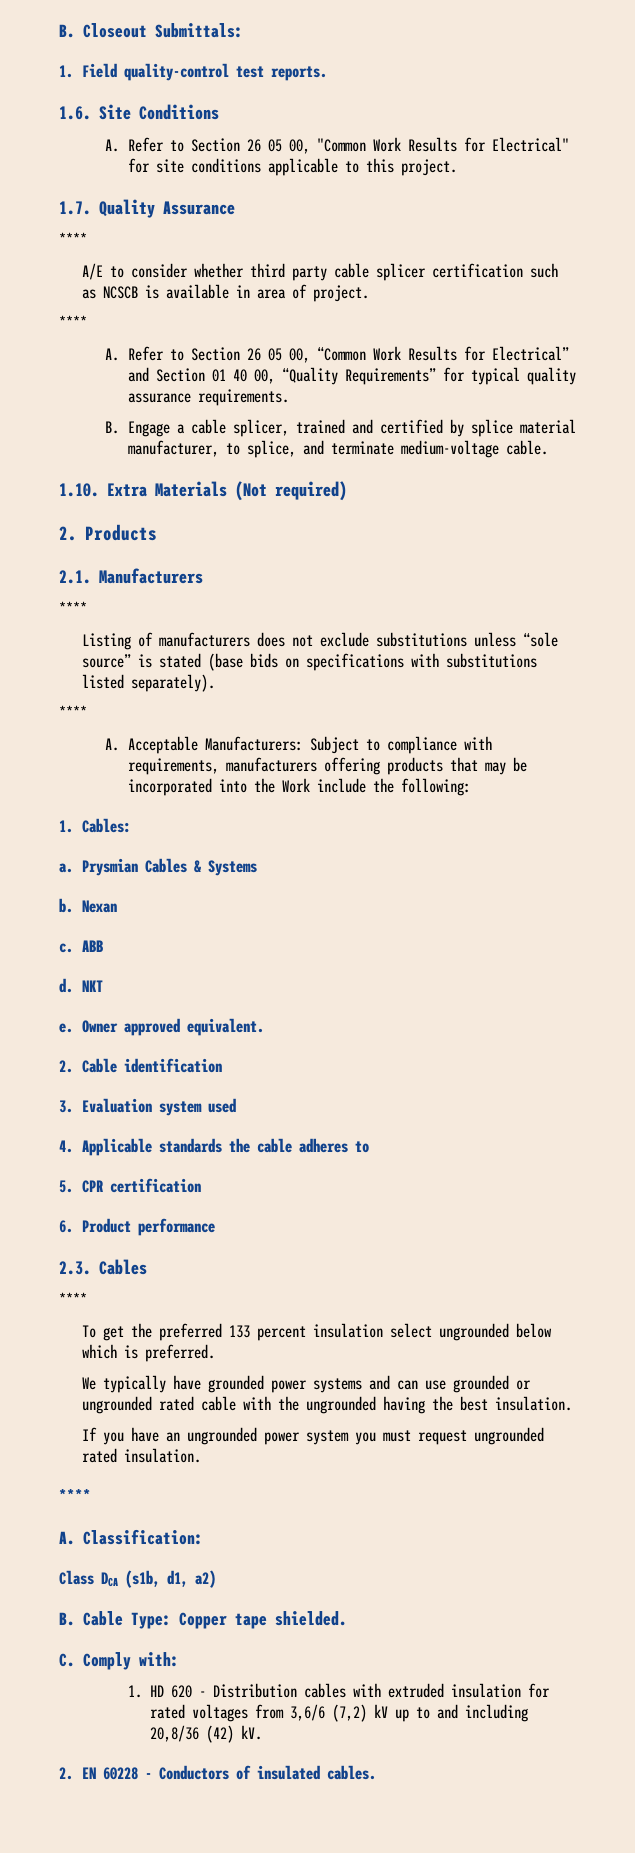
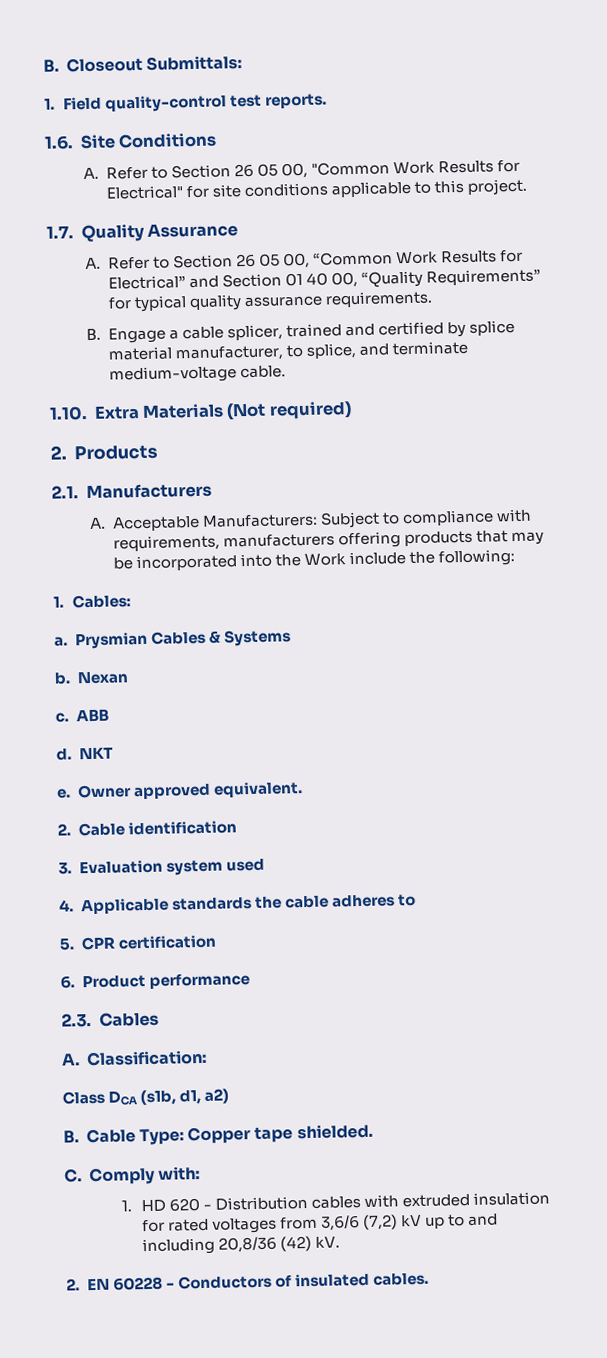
[59,232,87,246] [81,263,558,281] [81,284,369,302] [59,315,87,329] // **** // A/E to consider whether third party cable splicer certification such as NCSCB is available in area of project. // **** -> (238, 230) none
[59,601,87,615] [81,632,558,650] [81,653,537,671] [81,674,215,692] [59,705,87,719] // **** // Listing of manufacturers does not exclude substitutions unless “sole source” is stated (base bids on specifications with substitutions listed separately). // **** -> (212, 491) none
[59,1292,87,1306] [81,1323,552,1341] [81,1344,215,1362] [81,1375,531,1393] [81,1396,572,1414] [81,1427,544,1445] [81,1448,201,1463] [59,1489,91,1503] // **** // To get the preferred 133 percent insulation select ungrounded below which is preferred. // We typically have grounded power systems and can use grounded or ungrounded rated cable with the ungrounded having the best insulation. // If you have an ungrounded power system you must request ungrounded rated insulation. // **** -> (159, 1019) none

